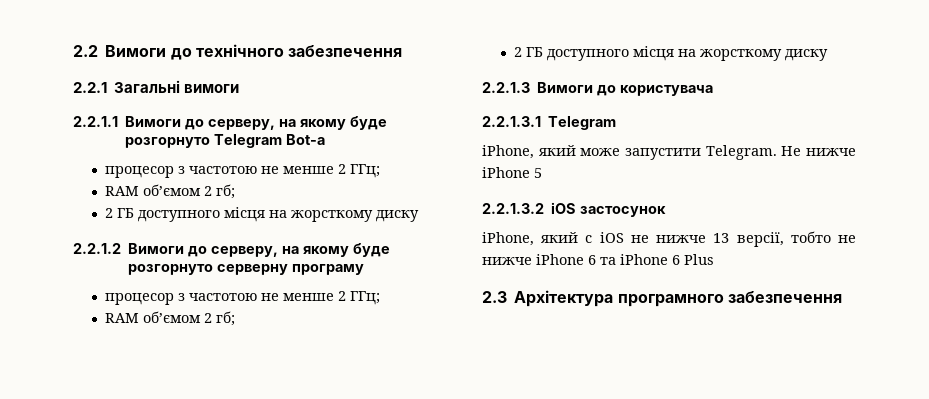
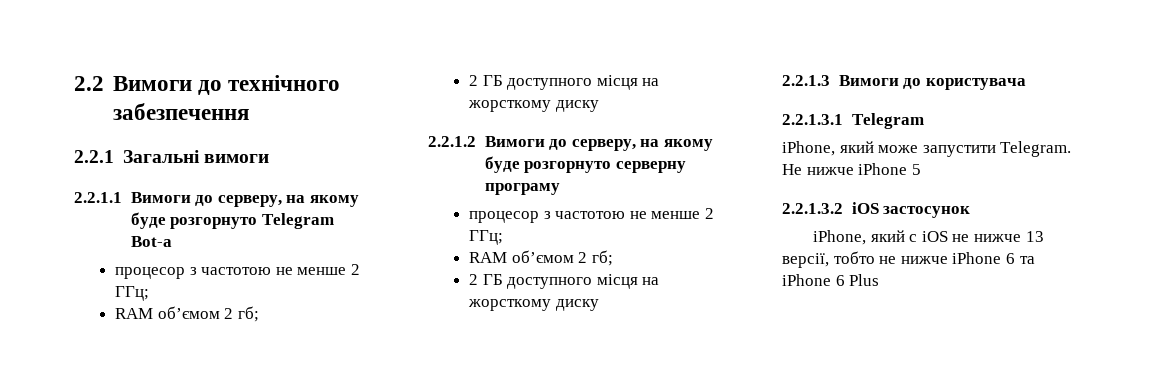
[482,290,842,307] // 2.3 Архітектура програмного забезпечення -> (880, 280) none

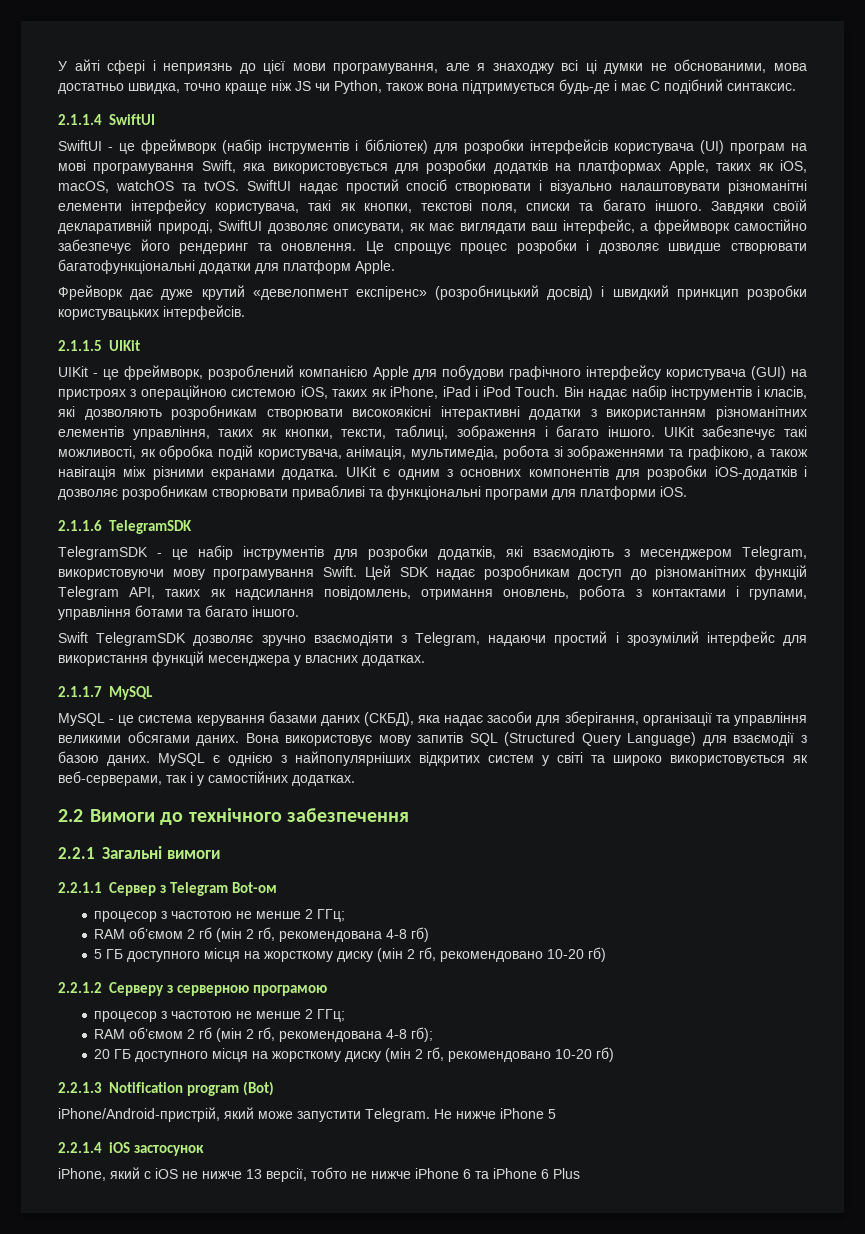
(74, 83) none -> [58,59,807,74] [58,79,796,94] [58,114,155,125] [58,139,807,154] [58,159,807,174] [58,179,807,194] [58,199,807,214] [58,219,807,234] [58,239,808,254] [58,259,395,274] [58,285,807,300] [58,305,245,320] [58,340,140,351] [58,365,807,380] [58,385,808,400] [58,405,807,420] [58,425,807,440] [58,445,808,460] [58,465,807,480] [58,485,687,500] [58,520,192,534] [58,545,807,560] [58,565,807,580] [58,585,807,600] [58,605,299,620] [58,631,807,646] [58,651,425,666] [58,686,153,700] [58,711,807,726] [58,731,808,746] [58,751,808,766] [58,771,355,786] У айті сфері і неприязнь до цієї мови програмування, але я знаходжу всі ці думки не обснованими, мова достатньо швидка, точно краще ніж JS чи Python, також вона підтримується будь-де і має С подібний синтаксис. // 2.1.1.4 SwiftUI // SwiftUI - це фреймворк (набір інструментів і бібліотек) для розробки інтерфейсів користувача (UI) програм на мові програмування Swift, яка використовується для розробки додатків на платформах Apple, таких як iOS, macOS, watchOS та tvOS. SwiftUI надає простий спосіб створювати і візуально налаштовувати різноманітні елементи інтерфейсу користувача, такі як кнопки, текстові поля, списки та багато іншого. Завдяки своїй декларативній природі, SwiftUI дозволяє описувати, як має виглядати ваш інтерфейс, а фреймворк самостійно забезпечує його рендеринг та оновлення. Це спрощує процес розробки і дозволяє швидше створювати багатофункціональні додатки для платформ Apple. // Фрейворк дає дуже крутий «девелопмент експіренс» (розробницький досвід) і швидкий принкцип розробки користувацьких інтерфейсів. // 2.1.1.5 UIKit // UIKit - це фреймворк, розроблений компанією Apple для побудови графічного інтерфейсу користувача (GUI) на пристроях з операційною системою iOS, таких як iPhone, iPad і iPod Touch. Він надає набір інструментів і класів, які дозволяють розробникам створювати високоякісні інтерактивні додатки з використанням різноманітних елементів управління, таких як кнопки, тексти, таблиці, зображення і багато іншого. UIKit забезпечує такі можливості, як обробка подій користувача, анімація, мультимедіа, робота зі зображеннями та графікою, а також навігація між різними екранами додатка. UIKit є одним з основних компонентів для розробки iOS-додатків і дозволяє розробникам створювати привабливі та функціональні програми для платформи iOS. // 2.1.1.6 TelegramSDK // TelegramSDK - це набір інструментів для розробки додатків, які взаємодіють з месенджером Telegram, використовуючи мову програмування Swift. Цей SDK надає розробникам доступ до різноманітних функцій Telegram API, таких як надсилання повідомлень, отримання оновлень, робота з контактами і групами, управління ботами та багато іншого. // Swift TelegramSDK дозволяє зручно взаємодіяти з Telegram, надаючи простий і зрозумілий інтерфейс для використання функцій месенджера у власних додатках. // 2.1.1.7 MySQL // MySQL - це система керування базами даних (СКБД), яка надає засоби для зберігання, організації та управління великими обсягами даних. Вона використовує мову запитів SQL (Structured Query Language) для взаємодії з базою даних. MySQL є однією з найпопулярніших відкритих систем у світі та широко використовується як веб-серверами, так і у самостійних додатках. //
[130,192,359,207] [130,212,334,229] [130,236,172,247] Вимоги до серверу, на якому буде розгорнуто Telegram Bot-a -> [109,882,278,896] Сервер з Telegram Bot-ом
[237,306,259,322] [468,75,660,90] [467,100,599,112] [428,136,713,151] [484,156,686,173] [484,183,560,195] гб; // 2 ГБ доступного місця на жорсткому диску // 2.2.1.2 Вимоги до серверу, на якому буде розгорнуто серверну програму -> [199,927,430,942] [94,947,607,962] [58,982,328,996] гб (мін 2 гб, рекомендована 4-8 гб) // 5 ГБ доступного місця на жорсткому диску (мін 2 гб, рекомендовано 10-20 гб) // 2.2.1.2 Серверу з серверною програмою
[591,250,613,266] [468,274,660,289] [467,299,599,311] [782,75,1026,90] [782,113,924,129] [782,141,835,156] гб; // 2 ГБ доступного місця на жорсткому диску // 2.2.1.3 Вимоги до користувача // 2.2.1.3.1 Telegram // iPhone, -> [199,1027,434,1042] [94,1047,615,1062] [58,1081,275,1096] [58,1107,220,1122] гб (мін 2 гб, рекомендована 4-8 гб); // 20 ГБ доступного місця на жорсткому диску (мін 2 гб, рекомендовано 10-20 гб) // 2.2.1.3 Notification program (Bot) // iPhone/Android-пристрій,
[782,203,843,214] 2.2.1.3.2 -> [58,1142,102,1153] 2.2.1.4

